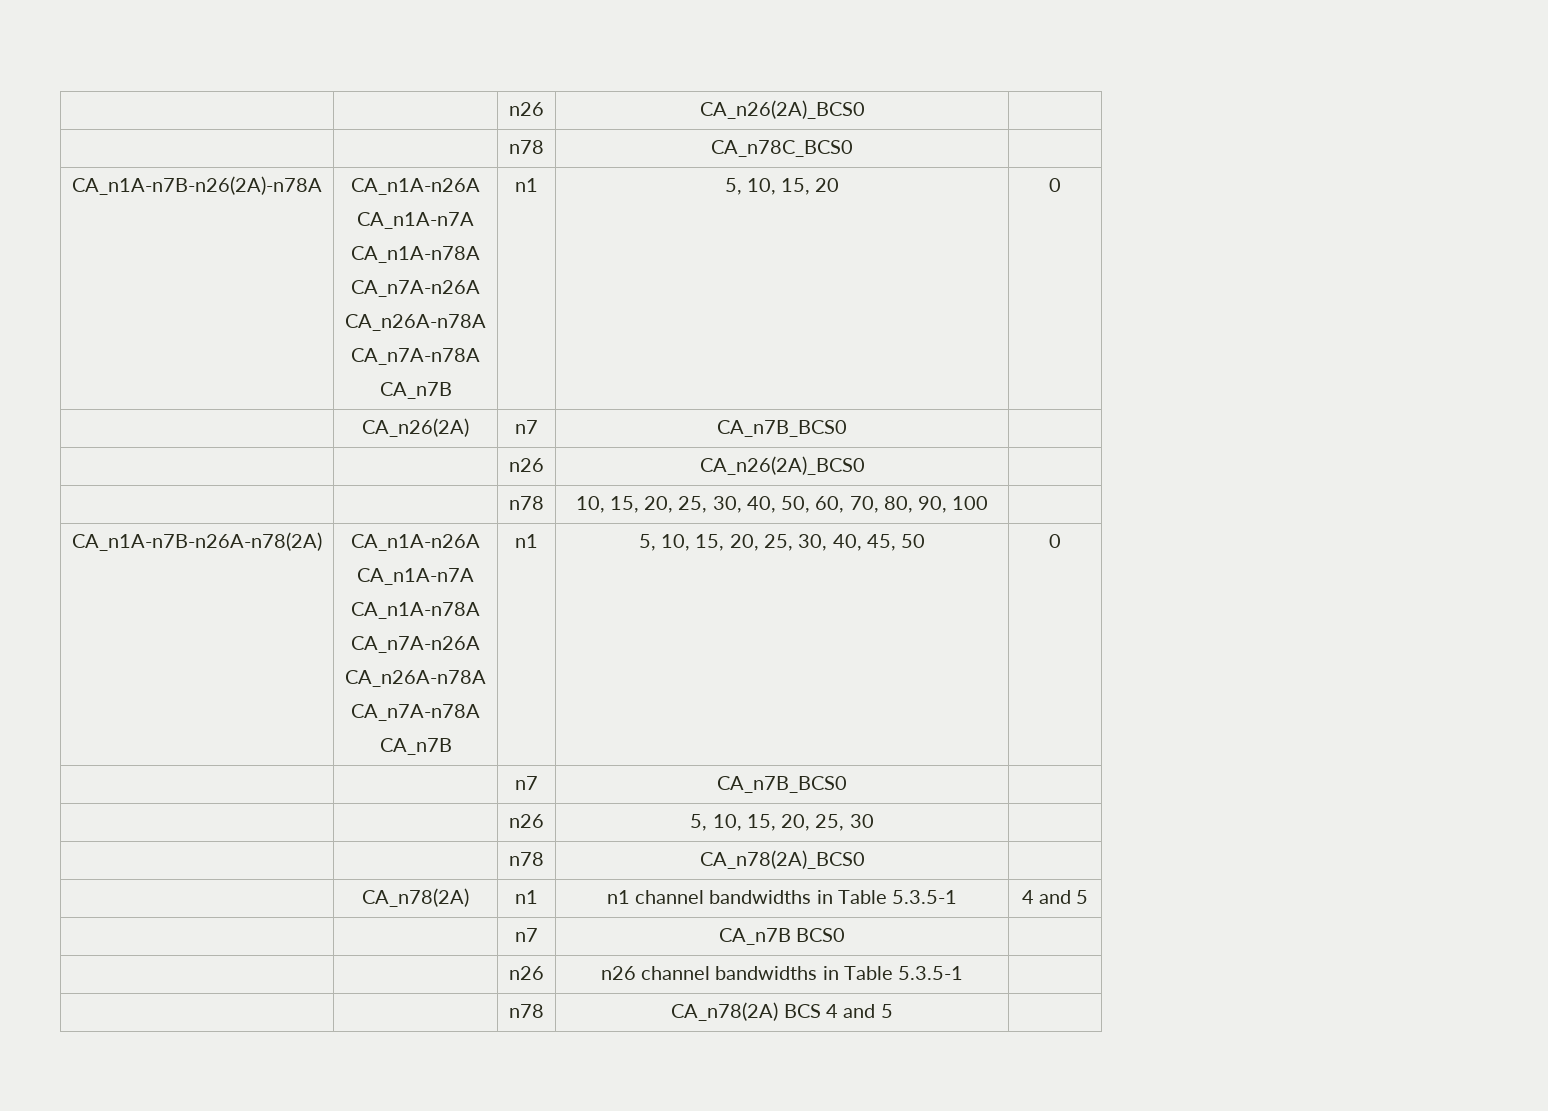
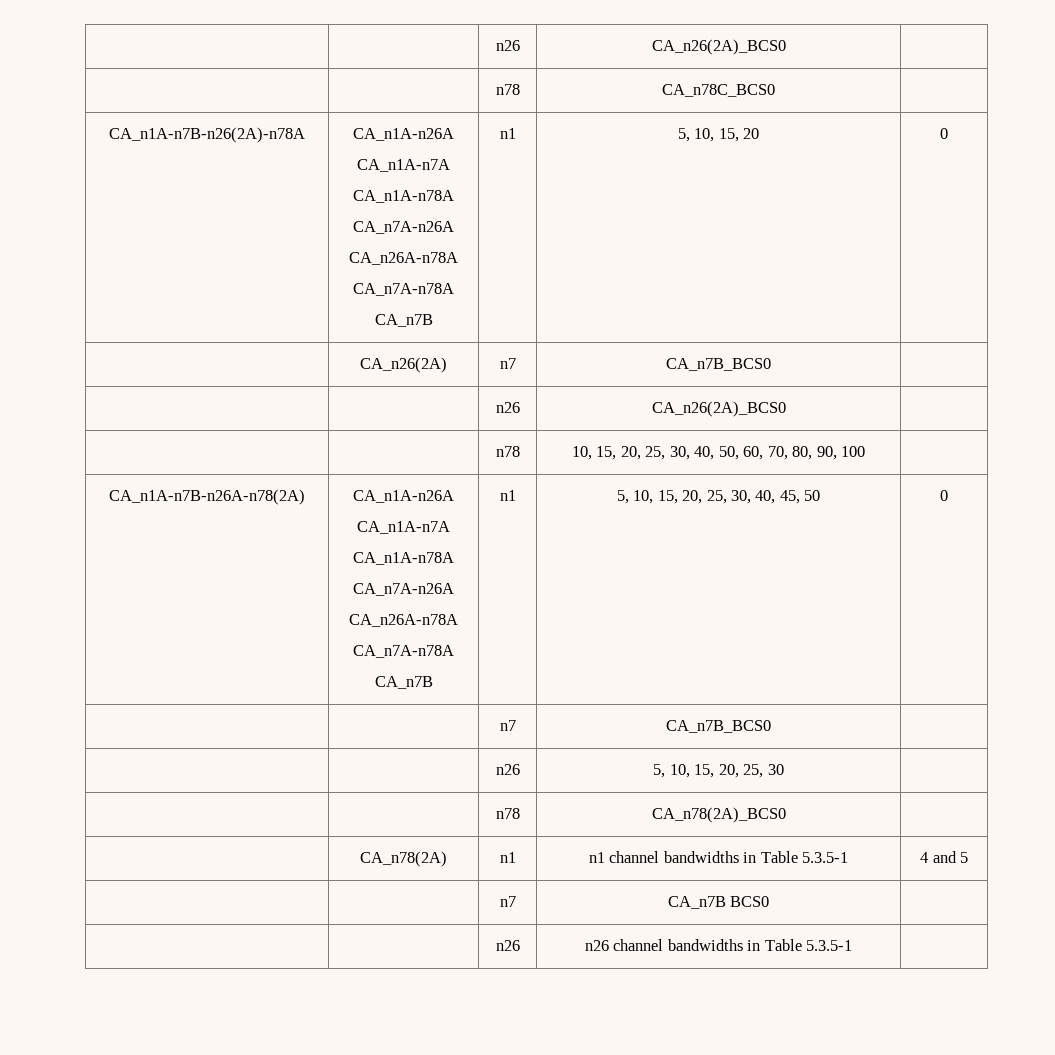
[509,1004,544,1018] [671,1002,893,1021] // | | n78 | CA_n78(2A) BCS 4 and 5 | -> (853, 945) none

